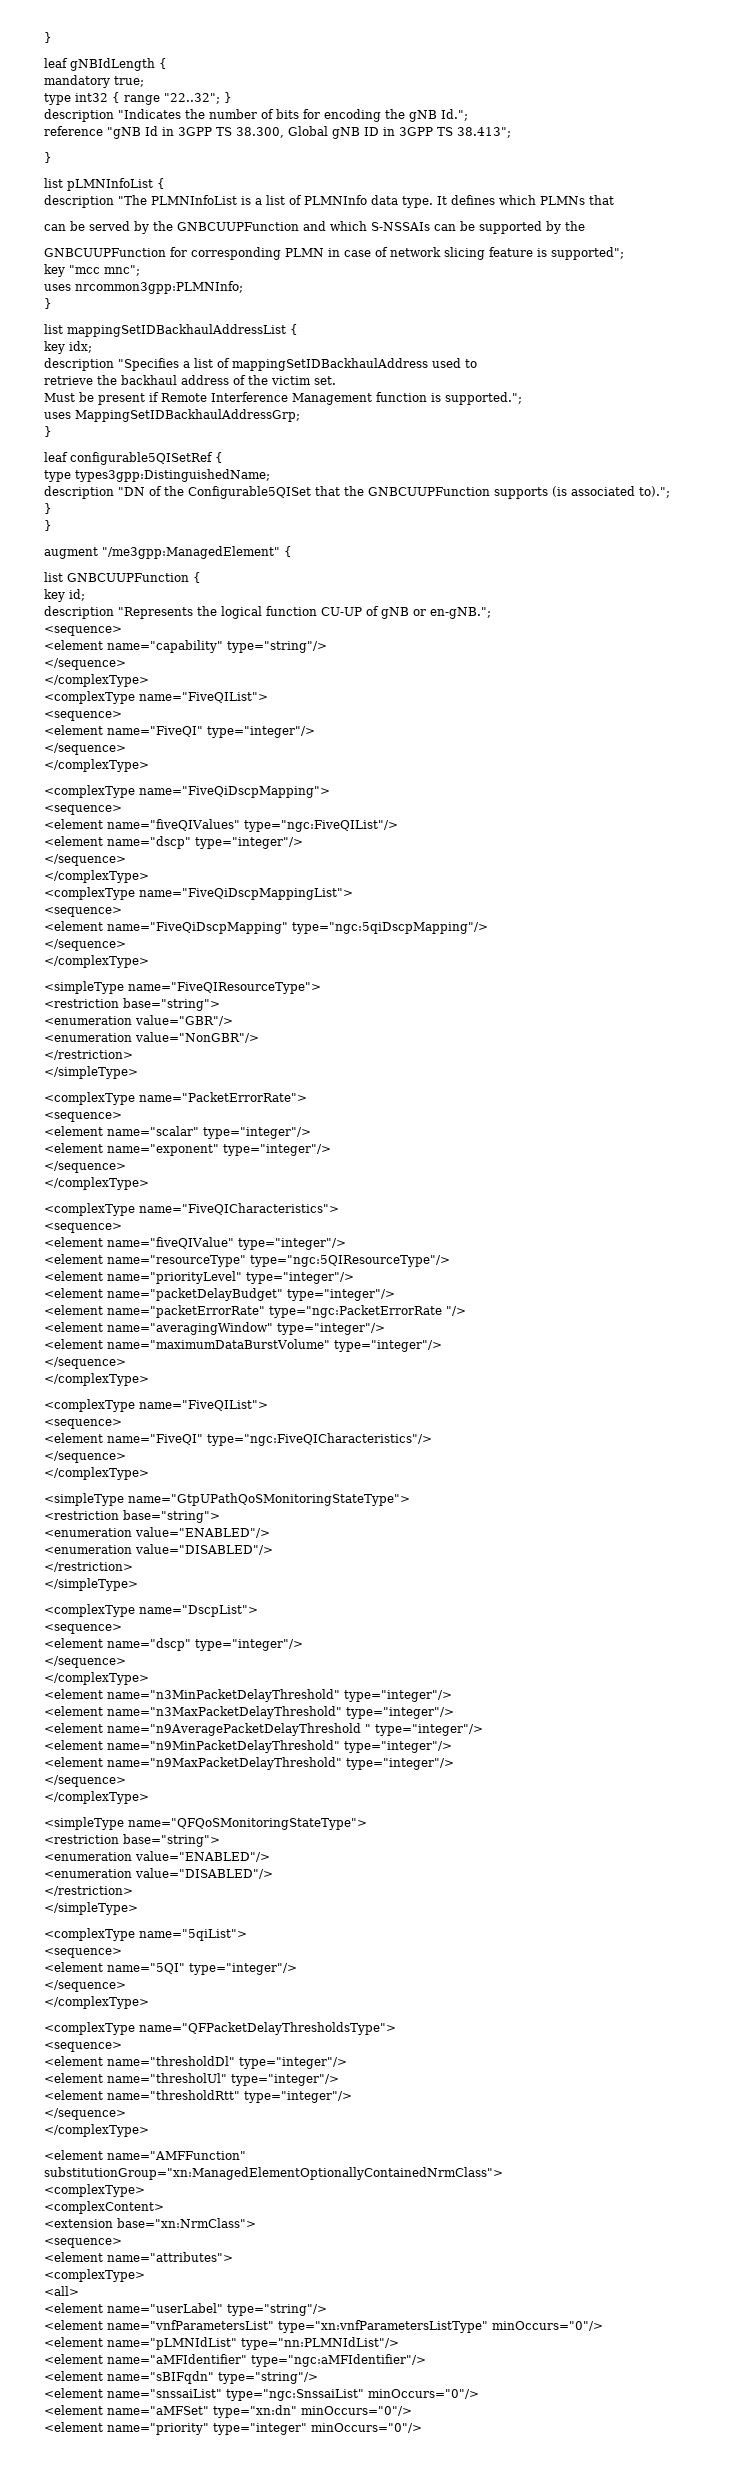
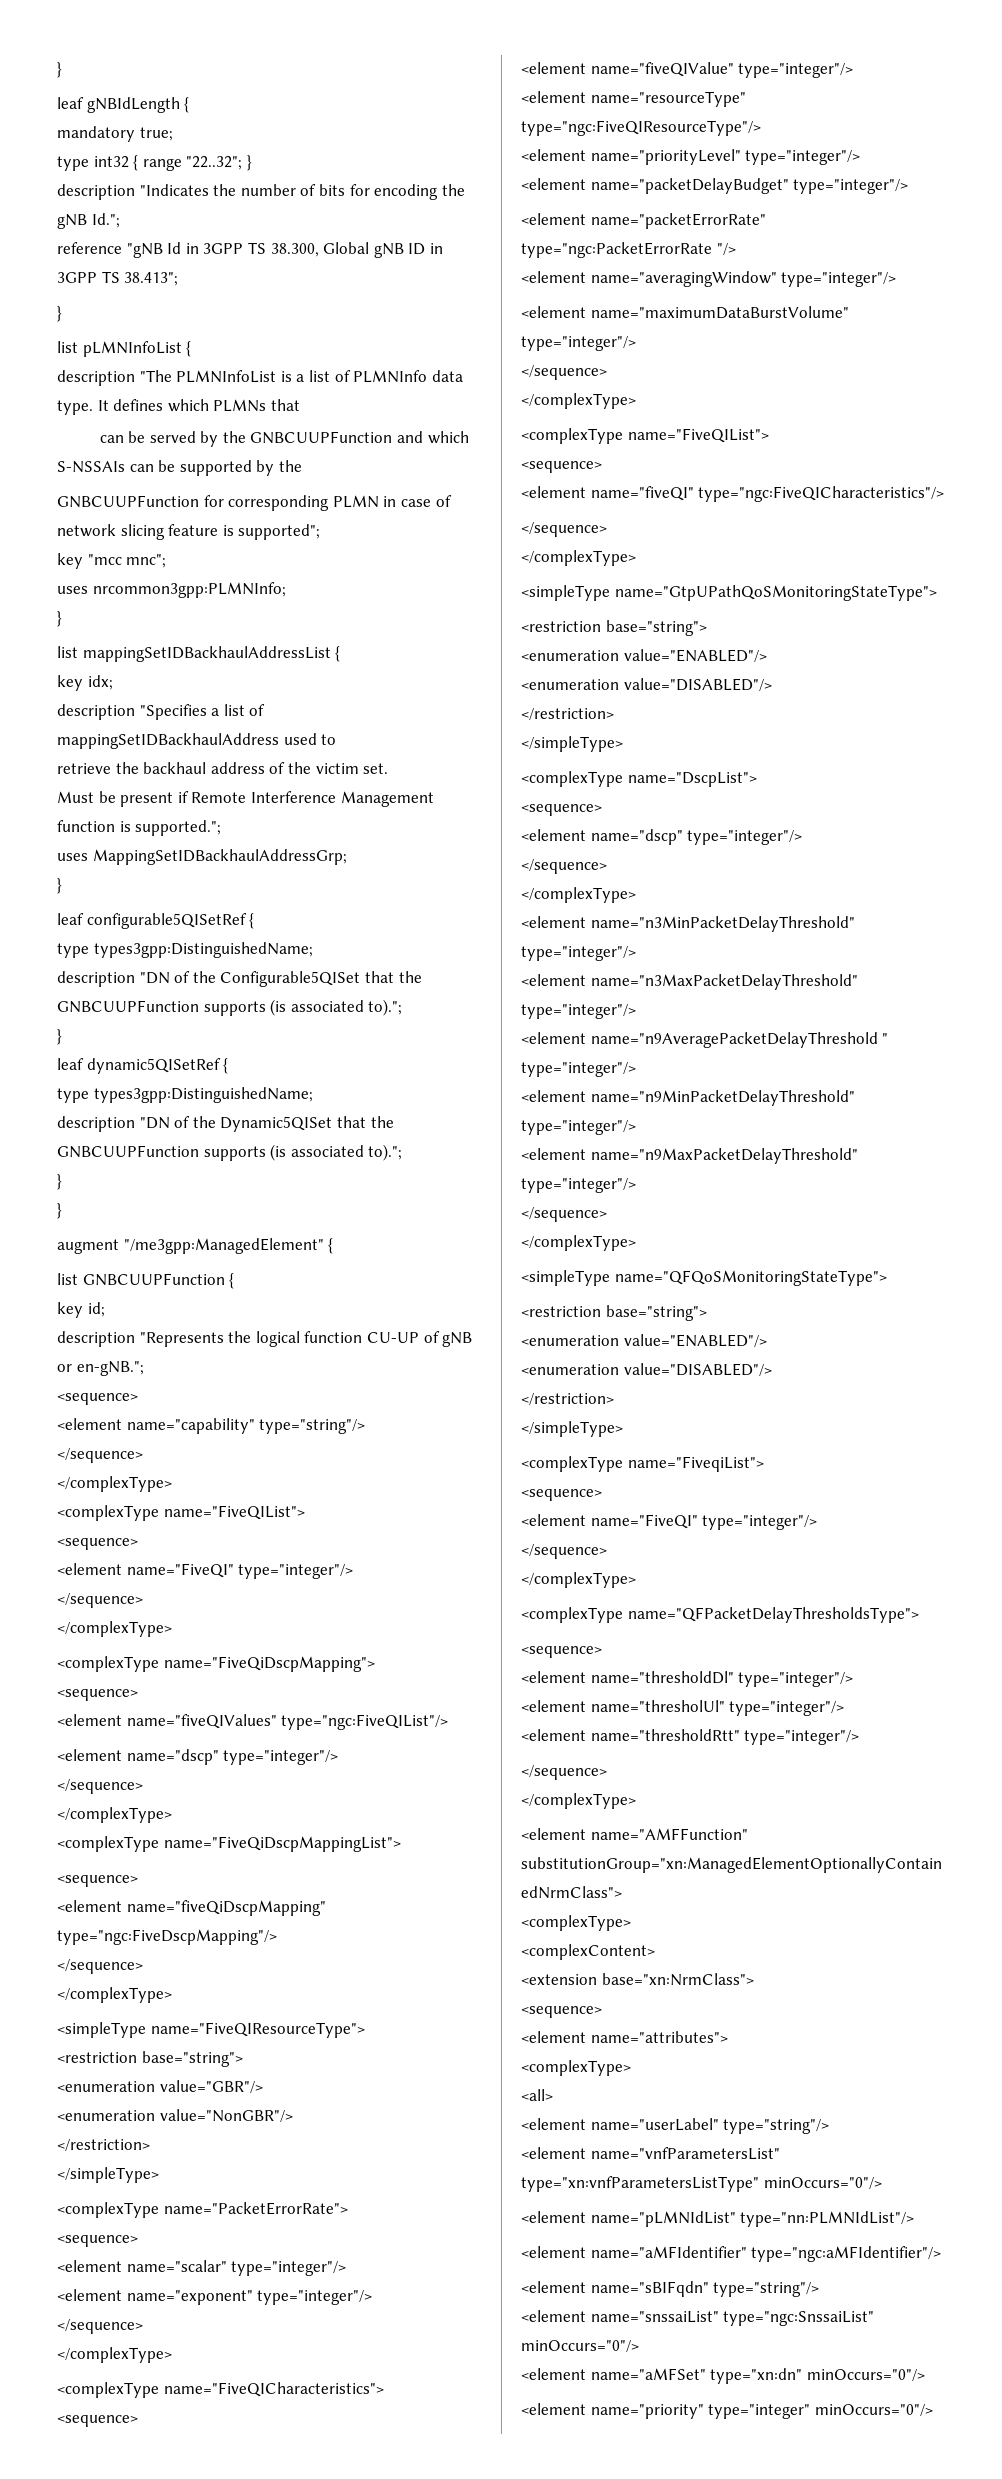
(52, 508) none -> [57,1058,229,1074] [57,1087,313,1103] [57,1116,394,1132] [57,1144,403,1161] [57,1174,62,1190] // leaf dynamic5QISetRef { // type types3gpp:DistinguishedName; // description "DN of the Dynamic5QISet that the GNBCUUPFunction supports (is associated to)."; // }
[107,922,488,934] name="FiveQiDscpMapping" type="ngc:5qiDscpMapping"/> -> [126,1900,326,1916] [57,1929,277,1945] name="fiveQiDscpMapping" type="ngc:FiveDscpMapping"/>
[250,1255,450,1267] type="ngc:5QIResourceType"/> -> [521,120,761,136] type="ngc:FiveQIResourceType"/>
[107,1434,203,1445] name="FiveQI" -> [590,486,694,501] name="fiveQI"
[139,1929,247,1941] [44,1948,122,1958] [44,1962,185,1974] name="5qiList"> // <sequence> // <element name="5QI" -> [627,1456,764,1472] [521,1489,602,1501] [521,1514,698,1529] name="FiveqiList"> // <sequence> // <element name="FiveQI"

